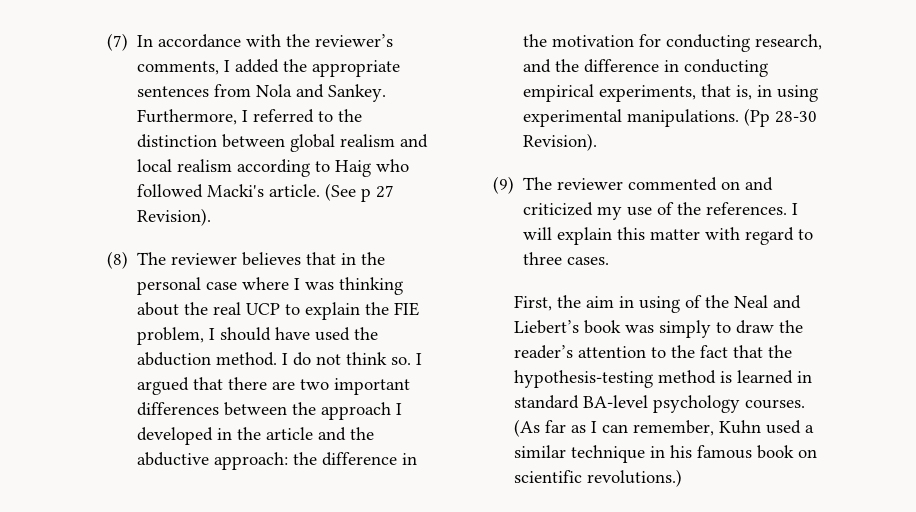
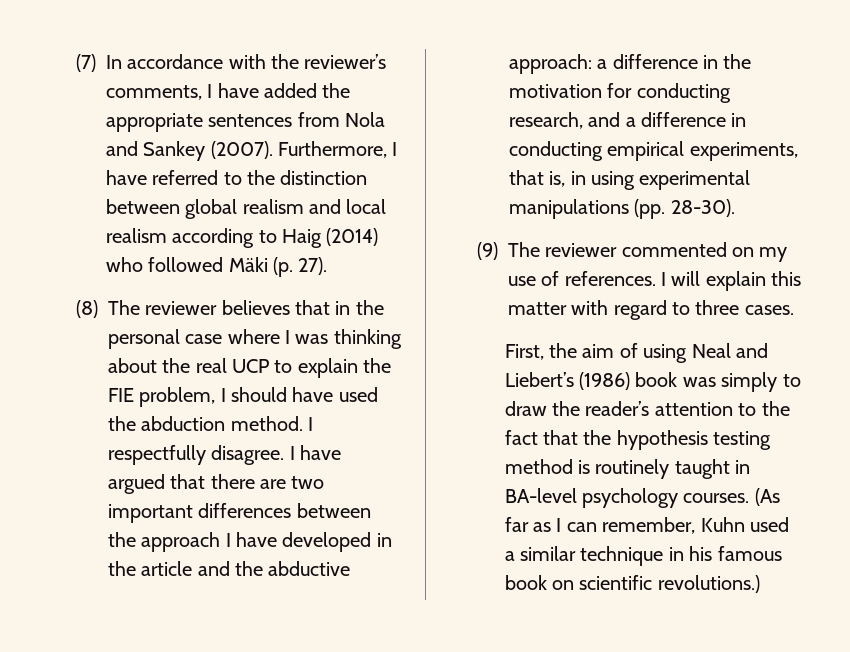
(230, 66) none -> [217,83,259,98] have
[327,84,386,102] Sankey. -> [143,141,273,161] Sankey (2007).
(248, 116) none -> [105,170,147,185] have
(371, 168) none -> [326,228,379,246] (2014)
[206,183,394,202] [136,208,211,226] Macki's article. (See p 27 Revision). -> [228,257,328,277] Mäki (p. 27).
[292,352,422,366] do not think so. I -> [107,445,342,465] respectfully disagree. I have
(402, 409) none -> [236,532,278,547] have
[292,452,317,465] the -> [597,59,608,69] a
[554,59,579,72] the -> [625,117,636,127] a
[626,108,817,127] [522,133,597,151] manipulations. (Pp 28-30 Revision). -> [508,199,735,219] manipulations (pp. 28-30).
[744,177,773,191] [522,202,593,216] and criticized -> (755, 252) none
[676,202,701,215] the -> (560, 278) none
[619,295,730,313] in using of the -> [619,343,688,363] of using
(580, 327) none -> [579,372,631,390] (1986)
[514,370,813,388] [514,395,580,409] hypothesis-testing method is learned in standard -> [616,430,772,450] [504,459,751,479] hypothesis testing method is routinely taught in

